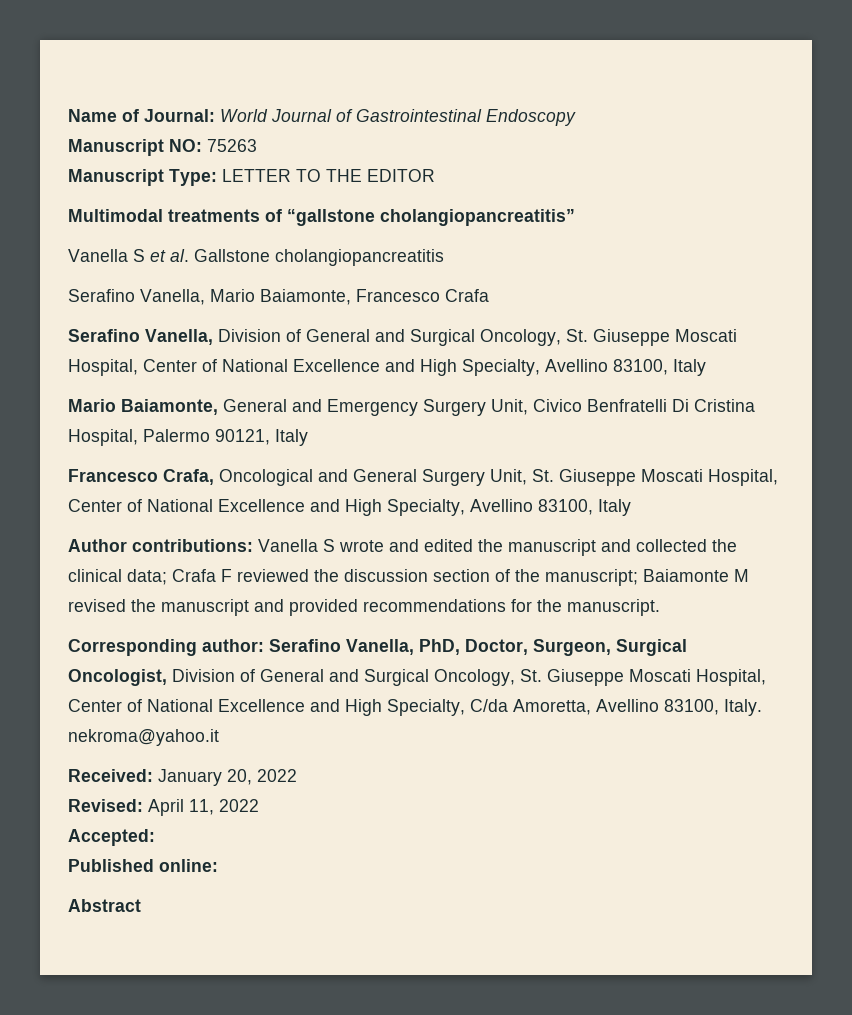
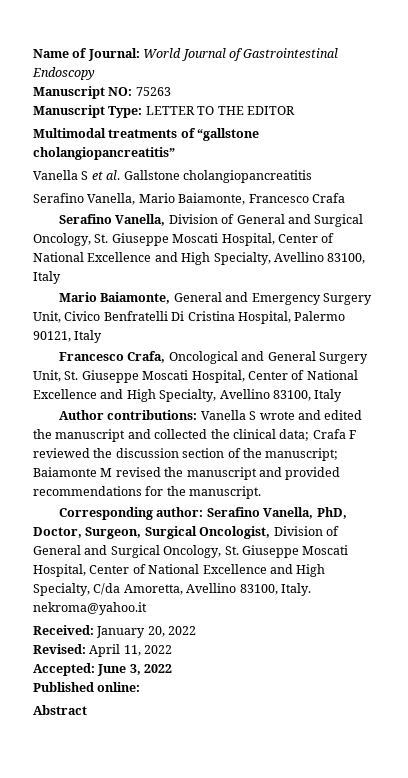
(155, 837) none -> [97,664,173,676] June 3, 2022

